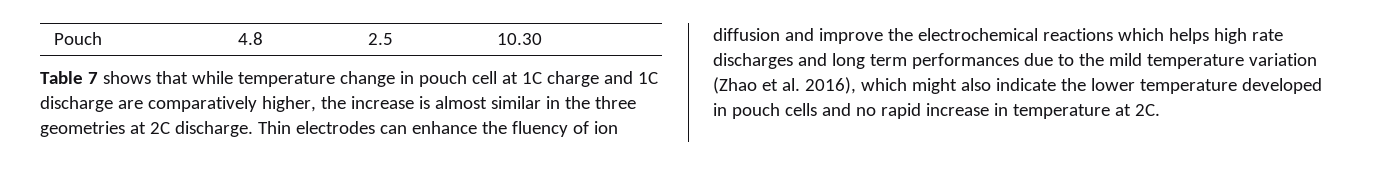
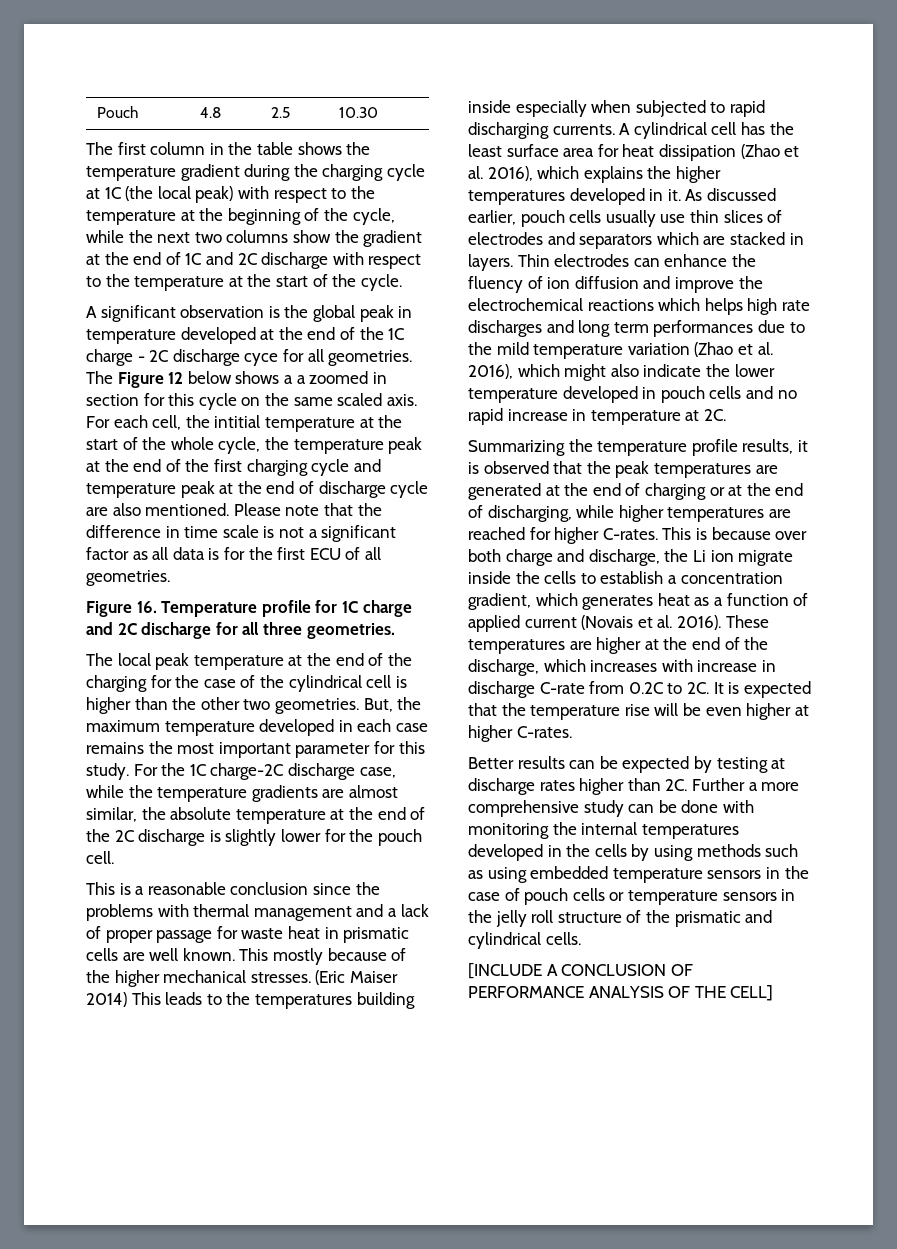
[40,71,658,87] [40,96,636,112] [40,121,253,137] Table 7 shows that while temperature change in pouch cell at 1C charge and 1C discharge are comparatively higher, the increase is almost similar in the three geometries at 2C discharge. -> [86,142,371,155] [86,164,425,181] [86,186,375,203] [86,208,395,225] [86,230,423,247] [86,252,422,269] [86,274,402,291] [86,305,413,322] [86,327,405,344] [86,349,413,366] [86,371,387,388] [86,393,417,410] [86,415,403,432] [86,437,423,454] [86,459,381,476] [86,481,429,498] [86,503,382,516] [86,525,397,542] [86,547,381,560] [86,570,170,586] [86,600,412,617] [86,622,395,639] [86,653,412,670] [86,675,407,692] [86,697,422,714] [86,719,428,736] [86,741,425,758] [86,763,396,780] [86,785,398,802] [86,807,426,824] [86,829,422,846] [86,851,114,864] [86,882,380,895] [86,904,429,921] [86,926,410,943] [86,948,407,965] [86,970,398,987] [86,992,415,1009] [468,100,765,117] [468,122,794,139] [468,144,800,161] [468,166,721,183] [468,188,776,205] [468,210,783,227] [468,232,804,249] [468,254,513,271] The first column in the table shows the temperature gradient during the charging cycle at 1C (the local peak) with respect to the temperature at the beginning of the cycle, while the next two columns show the gradient at the end of 1C and 2C discharge with respect to the temperature at the start of the cycle. // A significant observation is the global peak in temperature developed at the end of the 1C charge - 2C discharge cyce for all geometries. The Figure 12 below shows a a zoomed in section for this cycle on the same scaled axis. For each cell, the intitial temperature at the start of the whole cycle, the temperature peak at the end of the first charging cycle and temperature peak at the end of discharge cycle are also mentioned. Please note that the difference in time scale is not a significant factor as all data is for the first ECU of all geometries. // Figure 16. Temperature profile for 1C charge and 2C discharge for all three geometries. // The local peak temperature at the end of the charging for the case of the cylindrical cell is higher than the other two geometries. But, the maximum temperature developed in each case remains the most important parameter for this study. For the 1C charge-2C discharge case, while the temperature gradients are almost similar, the absolute temperature at the end of the 2C discharge is slightly lower for the pouch cell. // This is a reasonable conclusion since the problems with thermal management and a lack of proper passage for waste heat in prismatic cells are well known. This mostly because of the higher mechanical stresses. (Eric Maiser 2014) This leads to the temperatures building inside especially when subjected to rapid discharging currents. A cylindrical cell has the least surface area for heat dissipation (Zhao et al. 2016), which explains the higher temperatures developed in it. As discussed earlier, pouch cells usually use thin slices of electrodes and separators which are stacked in layers.
(1160, 110) none -> [468,439,808,456] [468,461,778,478] [468,483,804,500] [468,505,791,522] [468,527,808,544] [468,549,794,566] [468,571,783,584] [468,593,809,610] [468,615,769,632] [468,637,769,654] [468,659,776,676] [468,681,811,698] [468,703,809,720] [468,725,572,742] [468,756,786,773] [468,778,800,795] [468,800,754,817] [468,822,739,839] [468,844,799,861] [468,866,809,883] [468,888,796,905] [468,910,773,927] [468,932,581,949] [468,963,693,979] [468,985,774,1001] // Summarizing the temperature profile results, it is observed that the peak temperatures are generated at the end of charging or at the end of discharging, while higher temperatures are reached for higher C-rates. This is because over both charge and discharge, the Li ion migrate inside the cells to establish a concentration gradient, which generates heat as a function of applied current (Novais et al. 2016). These temperatures are higher at the end of the discharge, which increases with increase in discharge C-rate from 0.2C to 2C. It is expected that the temperature rise will be even higher at higher C-rates. // Better results can be expected by testing at discharge rates higher than 2C. Further a more comprehensive study can be done with monitoring the internal temperatures developed in the cells by using methods such as using embedded temperature sensors in the case of pouch cells or temperature sensors in the jelly roll structure of the prismatic and cylindrical cells. // [INCLUDE A CONCLUSION OF PERFORMANCE ANALYSIS OF THE CELL]

